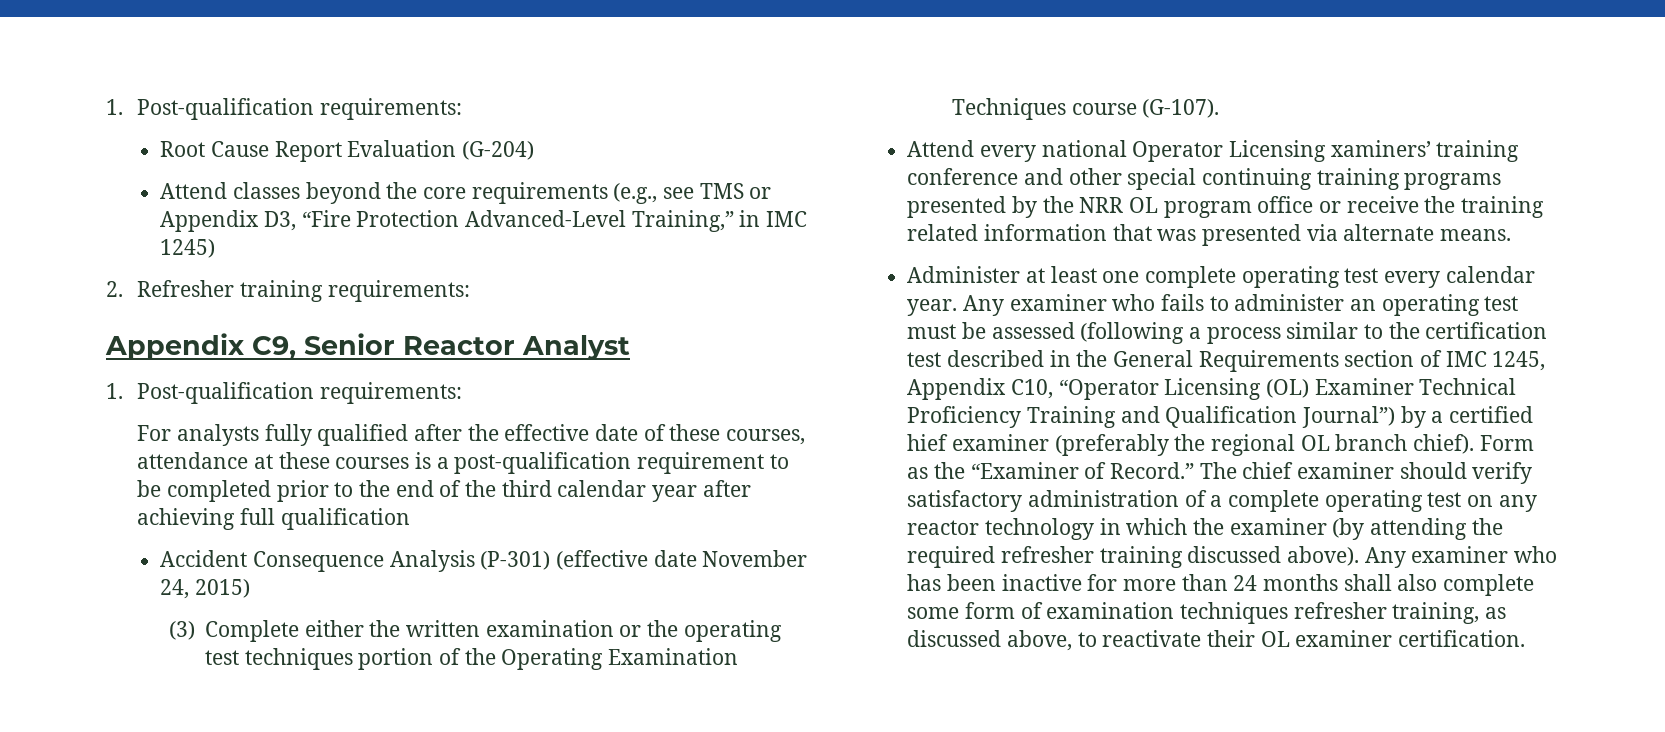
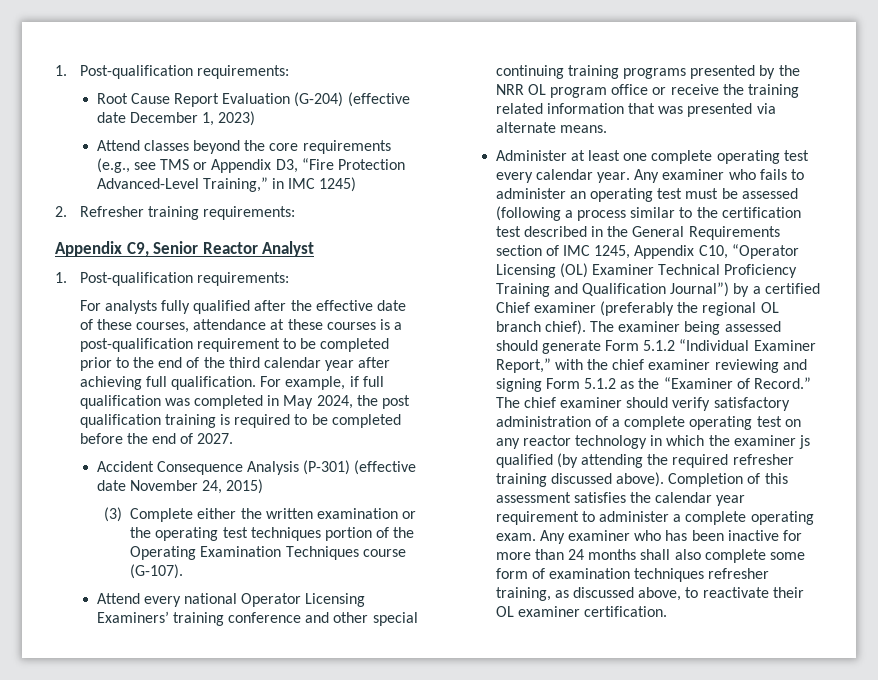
(535, 150) none -> [347,92,410,107] [96,111,256,126] (effective date December 1, 2023)
[280,508,410,530] qualification -> [171,376,384,390] [79,395,410,409] [79,414,401,428] [79,433,234,444] qualification. For example, if full qualification was completed in May 2024, the post qualification training is required to be completed before the end of 2027.
[1330,140,1431,157] xaminers’ -> [96,611,169,623] Examiners’
[907,434,949,451] hief -> [495,302,530,313] Chief
[1479,435,1534,451] Form -> [590,321,781,335] [495,339,816,354] [495,358,807,373] [495,378,617,392] The examiner being assessed should generate Form 5.1.2 “Individual Examiner Report,” with the chief examiner reviewing and signing Form 5.1.2
(1327, 526) none -> [799,435,811,449] [495,454,553,468] js qualified
(1360, 556) none -> [668,473,788,487] [495,492,746,506] [495,511,814,525] [495,533,536,541] Completion of this assessment satisfies the calendar year requirement to administer a complete operating exam.

